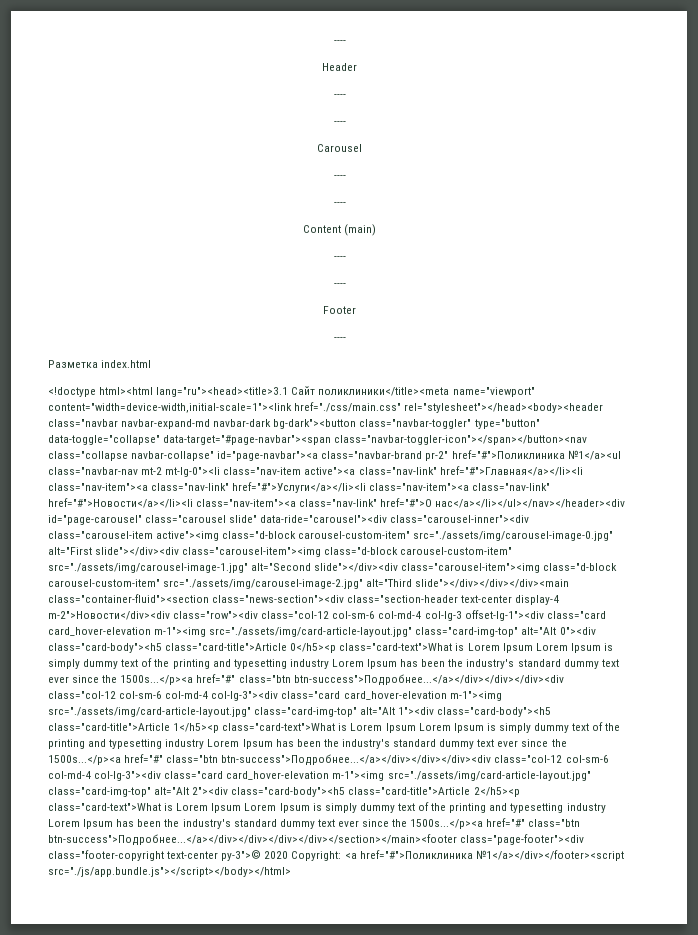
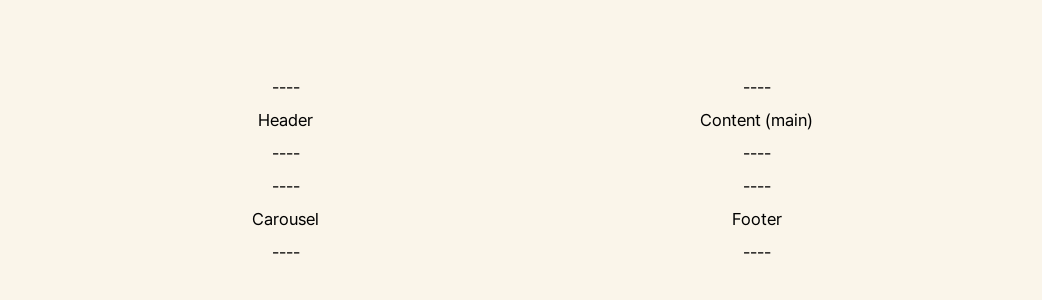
[48,360,152,368] [48,386,535,397] [48,402,604,413] [48,419,540,429] [48,435,588,445] [48,450,621,461] [48,466,583,477] [48,482,551,493] [48,498,626,508] [48,515,530,525] [48,531,614,541] [48,547,513,557] [48,563,618,573] [48,579,570,589] [48,594,560,605] [48,610,606,621] [48,627,596,637] [48,643,613,653] [48,658,619,669] [48,674,564,686] [48,691,502,701] [48,707,552,717] [48,722,621,733] [48,739,567,749] [48,754,609,766] [48,771,591,781] [48,787,520,797] [48,802,606,813] [48,818,581,829] [48,834,585,846] [48,850,624,861] [48,867,291,877] // Разметка index.html // <!doctype html><html lang="ru"><head><title>3.1 Сайт поликлиники</title><meta name="viewport" content="width=device-width,initial-scale=1"><link href="./css/main.css" rel="stylesheet"></head><body><header class="navbar navbar-expand-md navbar-dark bg-dark"><button class="navbar-toggler" type="button" data-toggle="collapse" data-target="#page-navbar"><span class="navbar-toggler-icon"></span></button><nav class="collapse navbar-collapse" id="page-navbar"><a class="navbar-brand pr-2" href="#">Поликлиника №1</a><ul class="navbar-nav mt-2 mt-lg-0"><li class="nav-item active"><a class="nav-link" href="#">Главная</a></li><li class="nav-item"><a class="nav-link" href="#">Услуги</a></li><li class="nav-item"><a class="nav-link" href="#">Новости</a></li><li class="nav-item"><a class="nav-link" href="#">О нас</a></li></ul></nav></header><div id="page-carousel" class="carousel slide" data-ride="carousel"><div class="carousel-inner"><div class="carousel-item active"><img class="d-block carousel-custom-item" src="./assets/img/carousel-image-0.jpg" alt="First slide"></div><div class="carousel-item"><img class="d-block carousel-custom-item" src="./assets/img/carousel-image-1.jpg" alt="Second slide"></div><div class="carousel-item"><img class="d-block carousel-custom-item" src="./assets/img/carousel-image-2.jpg" alt="Third slide"></div></div></div><main class="container-fluid"><section class="news-section"><div class="section-header text-center display-4 m-2">Новости</div><div class="row"><div class="col-12 col-sm-6 col-md-4 col-lg-3 offset-lg-1"><div class="card card_hover-elevation m-1"><img src="./assets/img/card-article-layout.jpg" class="card-img-top" alt="Alt 0"><div class="card-body"><h5 class="card-title">Article 0</h5><p class="card-text">What is Lorem Ipsum Lorem Ipsum is simply dummy text of the printing and typesetting industry Lorem Ipsum has been the industry's standard dummy text ever since the 1500s...</p><a href="#" class="btn btn-success">Подробнее...</a></div></div></div><div class="col-12 col-sm-6 col-md-4 col-lg-3"><div class="card card_hover-elevation m-1"><img src="./assets/img/card-article-layout.jpg" class="card-img-top" alt="Alt 1"><div class="card-body"><h5 class="card-title">Article 1</h5><p class="card-text">What is Lorem Ipsum Lorem Ipsum is simply dummy text of the printing and typesetting industry Lorem Ipsum has been the industry's standard dummy text ever since the 1500s...</p><a href="#" class="btn btn-success">Подробнее...</a></div></div></div><div class="col-12 col-sm-6 col-md-4 col-lg-3"><div class="card card_hover-elevation m-1"><img src="./assets/img/card-article-layout.jpg" class="card-img-top" alt="Alt 2"><div class="card-body"><h5 class="card-title">Article 2</h5><p class="card-text">What is Lorem Ipsum Lorem Ipsum is simply dummy text of the printing and typesetting industry Lorem Ipsum has been the industry's standard dummy text ever since the 1500s...</p><a href="#" class="btn btn-success">Подробнее...</a></div></div></div></div></section></main><footer class="page-footer"><div class="footer-copyright text-center py-3">© 2020 Copyright: <a href="#">Поликлиника №1</a></div></footer><script src="./js/app.bundle.js"></script></body></html> -> (771, 255) none

